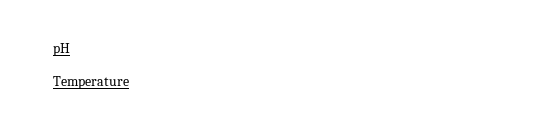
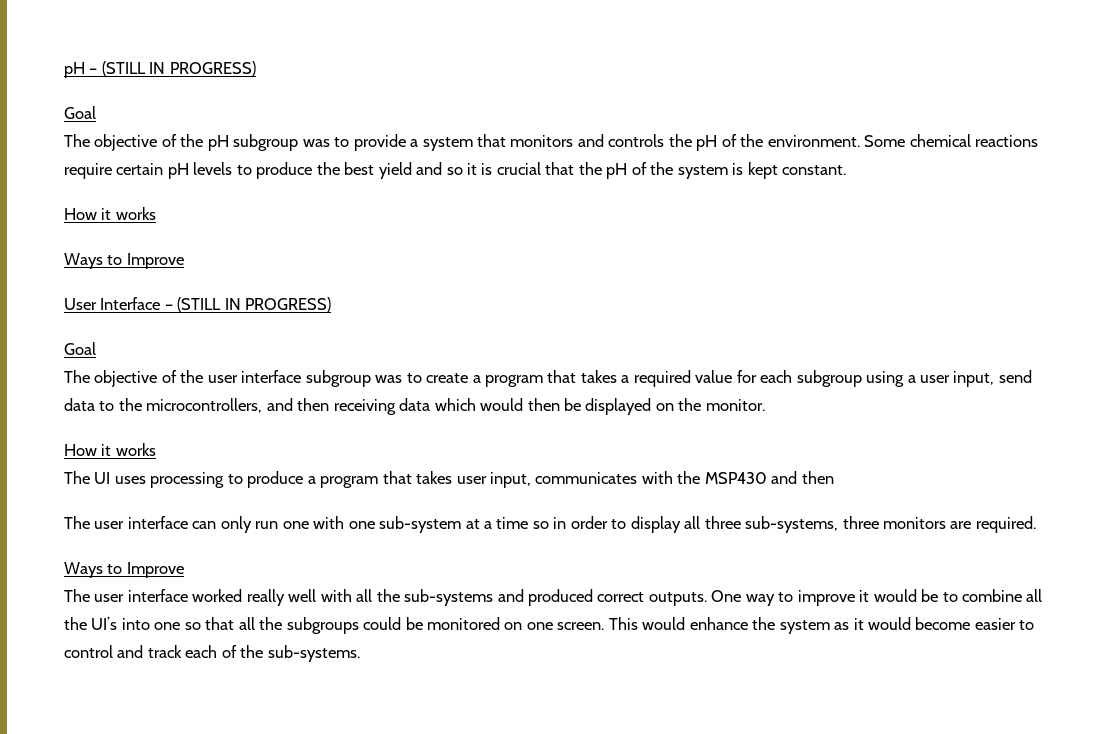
[53,43,70,56] [53,76,129,89] pH // Temperature -> [64,61,256,78] [64,106,96,119] [64,134,1039,151] [64,162,847,179] [64,207,156,220] [64,253,184,269] [64,297,332,312] [64,342,96,355] [64,370,1032,387] [64,398,765,415] [64,443,156,456] [64,471,834,488] [64,516,1036,533] [64,562,184,578] [64,589,1043,606] [64,617,1035,634] [64,645,360,662] pH – (STILL IN PROGRESS) // Goal // The objective of the pH subgroup was to provide a system that monitors and controls the pH of the environment. Some chemical reactions require certain pH levels to produce the best yield and so it is crucial that the pH of the system is kept constant. // How it works // Ways to Improve // User Interface – (STILL IN PROGRESS) // Goal // The objective of the user interface subgroup was to create a program that takes a required value for each subgroup using a user input, send data to the microcontrollers, and then receiving data which would then be displayed on the monitor. // How it works // The UI uses processing to produce a program that takes user input, communicates with the MSP430 and then // The user interface can only run one with one sub-system at a time so in order to display all three sub-systems, three monitors are required. // Ways to Improve // The user interface worked really well with all the sub-systems and produced correct outputs. One way to improve it would be to combine all the UI’s into one so that all the subgroups could be monitored on one screen. This would enhance the system as it would become easier to control and track each of the sub-systems.

